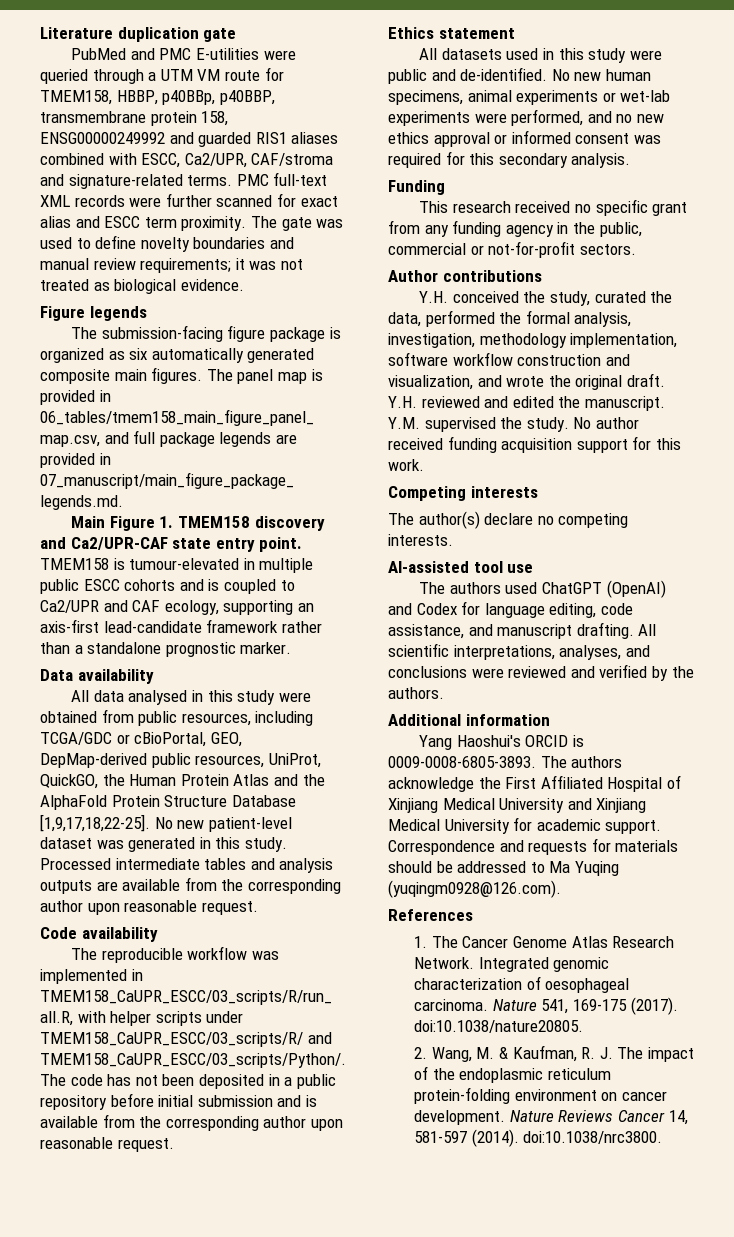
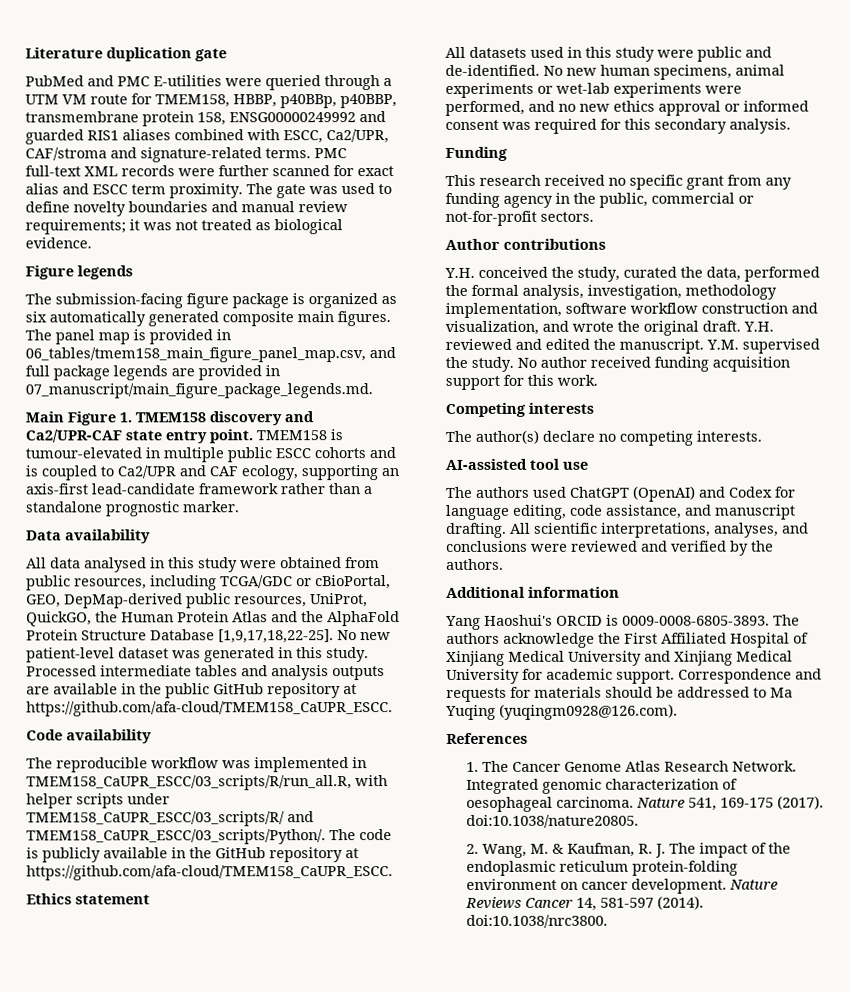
[184,877,341,894] [40,900,258,915] from the corresponding author upon reasonable request. -> [121,683,357,699] [26,701,393,717] in the public GitHub repository at https://github.com/afa-cloud/TMEM158_CaUPR_ESCC.
[107,1074,336,1089] [40,1093,317,1110] [40,1114,343,1131] [40,1137,174,1152] has not been deposited in a public repository before initial submission and is available from the corresponding author upon reasonable request. -> [26,847,359,863] [26,865,393,881] is publicly available in the GitHub repository at https://github.com/afa-cloud/TMEM158_CaUPR_ESCC.

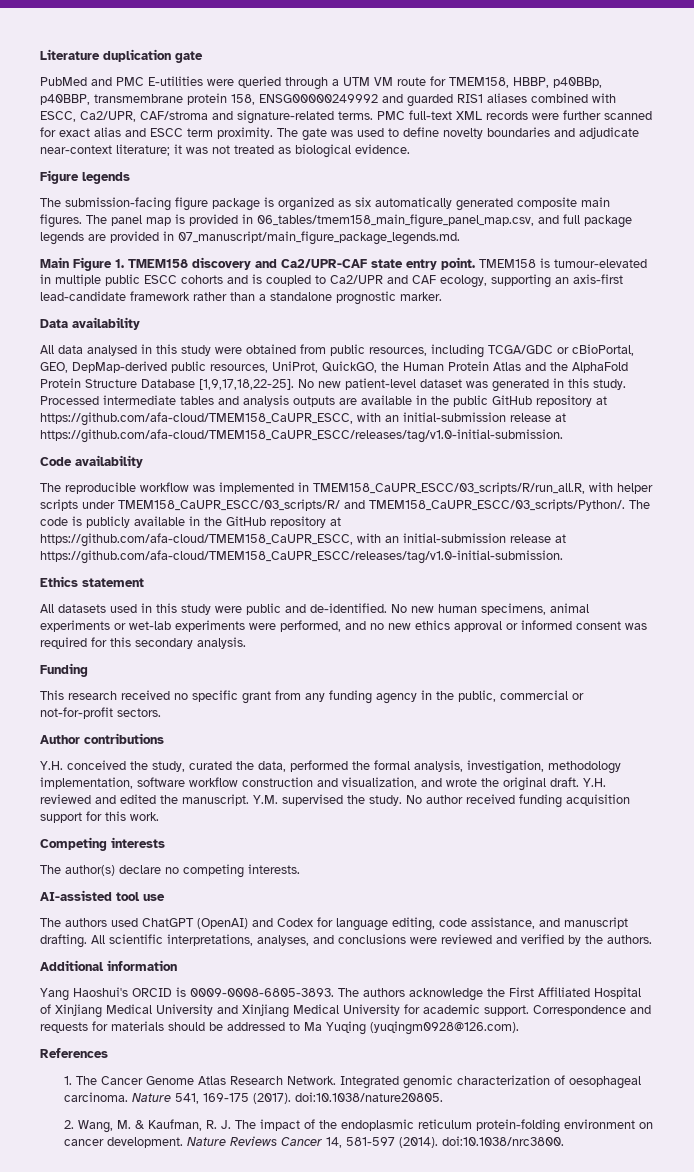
[241,201,348,213] [25,219,126,235] manual review requirements; -> [579,127,639,139] [40,144,170,156] adjudicate near-context literature;
[26,701,393,717] https://github.com/afa-cloud/TMEM158_CaUPR_ESCC. -> [40,412,566,426] [40,429,563,443] https://github.com/afa-cloud/TMEM158_CaUPR_ESCC, with an initial-submission release at https://github.com/afa-cloud/TMEM158_CaUPR_ESCC/releases/tag/v1.0-initial-submission.
[26,865,393,881] https://github.com/afa-cloud/TMEM158_CaUPR_ESCC. -> [40,533,566,547] [40,550,563,564] https://github.com/afa-cloud/TMEM158_CaUPR_ESCC, with an initial-submission release at https://github.com/afa-cloud/TMEM158_CaUPR_ESCC/releases/tag/v1.0-initial-submission.

